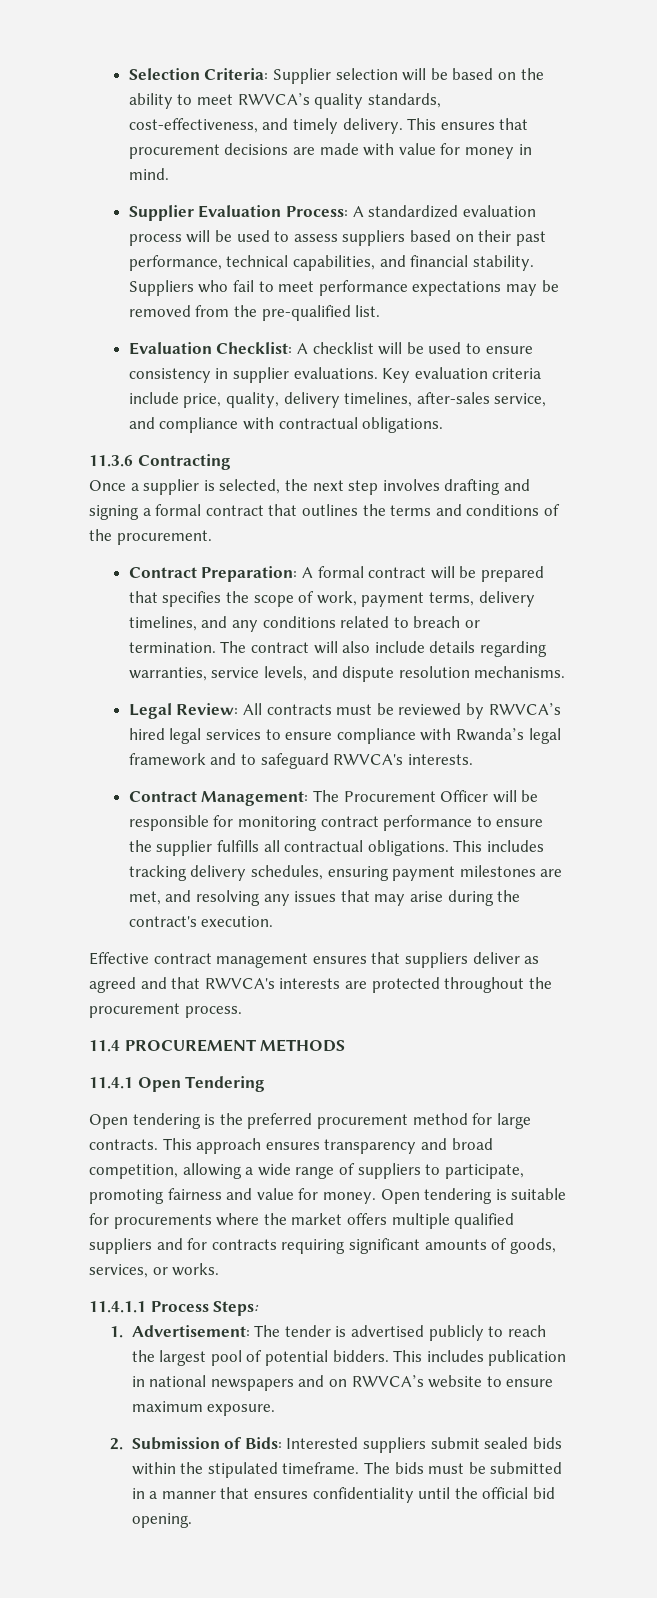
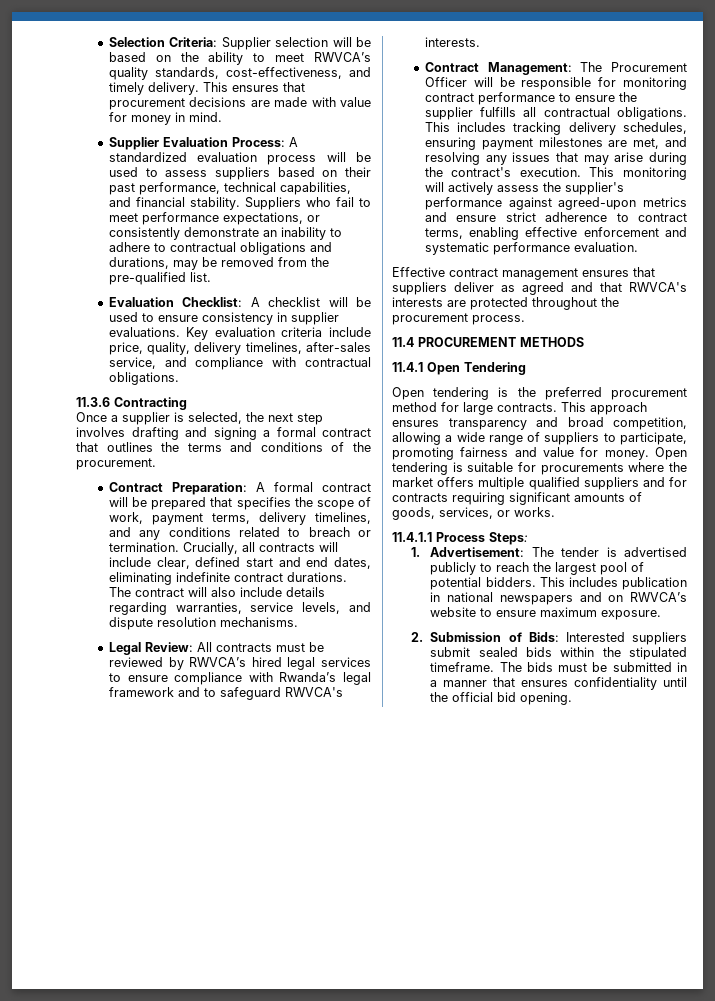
[412,281,502,296] expectations -> [222,212,320,225] [108,227,342,240] [108,242,332,255] [108,257,169,269] expectations, or consistently demonstrate an inability to adhere to contractual obligations and durations,
(216, 647) none -> [182,542,338,555] [108,557,372,569] [108,572,347,585] Crucially, all contracts will include clear, defined start and end dates, eliminating indefinite contract durations.
(274, 921) none -> [589,167,687,180] [424,182,624,195] [424,197,687,210] [424,212,687,222] [424,227,687,240] [424,242,638,255] This monitoring will actively assess the supplier's performance against agreed-upon metrics and ensure strict adherence to contract terms, enabling effective enforcement and systematic performance evaluation.

